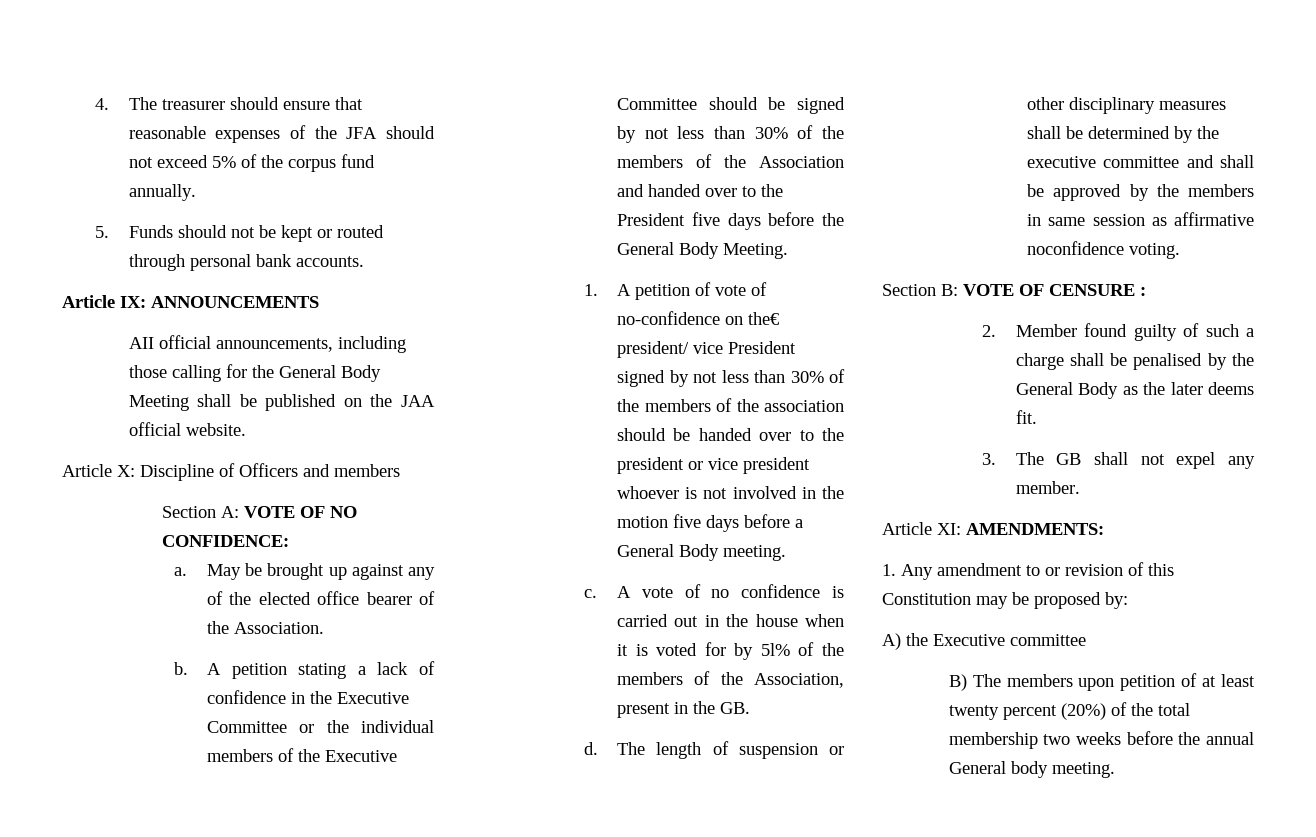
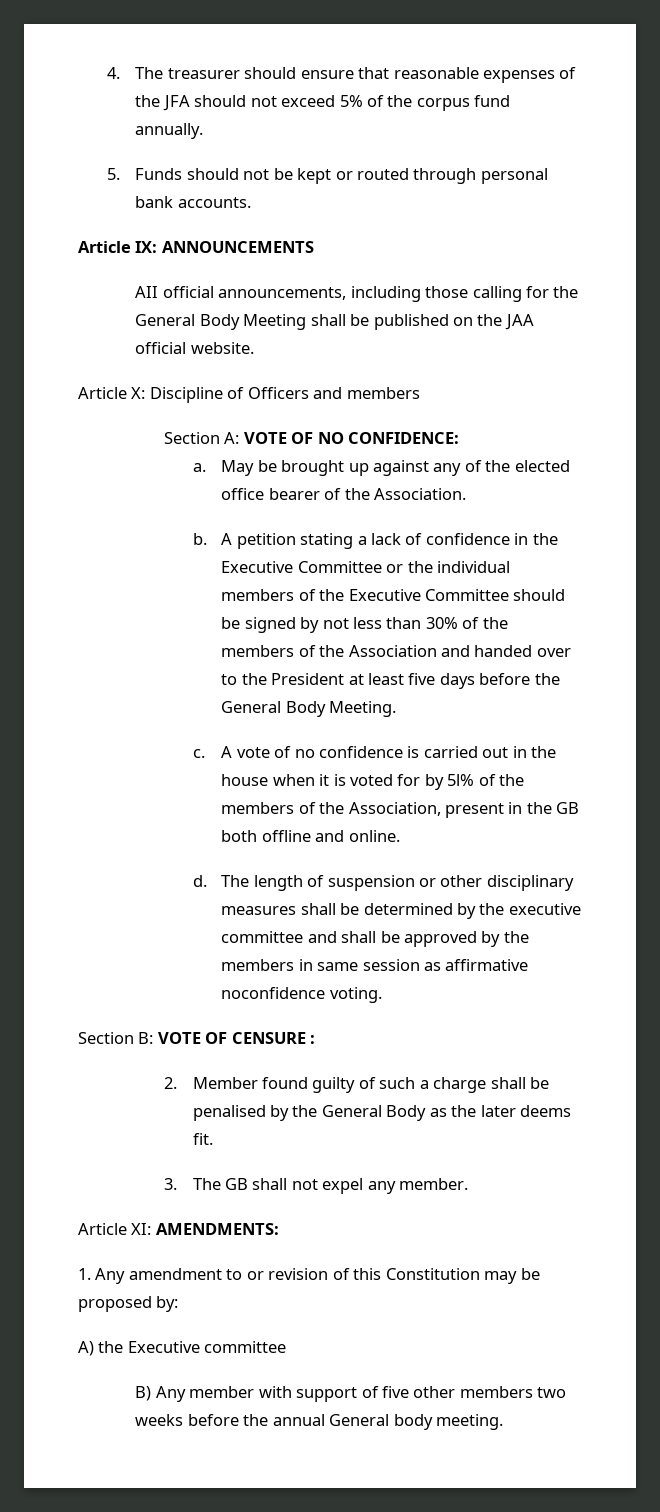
(686, 219) none -> [348,673,405,685] at least
[583,282,768,300] [617,311,780,325] [617,341,797,358] [617,369,846,387] [617,398,844,412] [617,428,844,441] [617,457,811,474] [617,486,844,499] [617,514,804,532] [617,544,787,561] // 1. A petition of vote of no-confidence on the€ president/ vice President signed by not less than 30% of the members of the association should be handed over to the president or vice president whoever is not involved in the motion five days before a General Body meeting. -> (397, 709) none
[720,702,751,714] GB. -> [556,802,580,814] [221,830,400,842] GB both offline and online.
[972,673,1255,691] [948,702,1190,720] [948,732,1038,749] The members upon petition of at least twenty percent (20%) of the total membership -> [155,1386,533,1402] Any member with support of five other members

